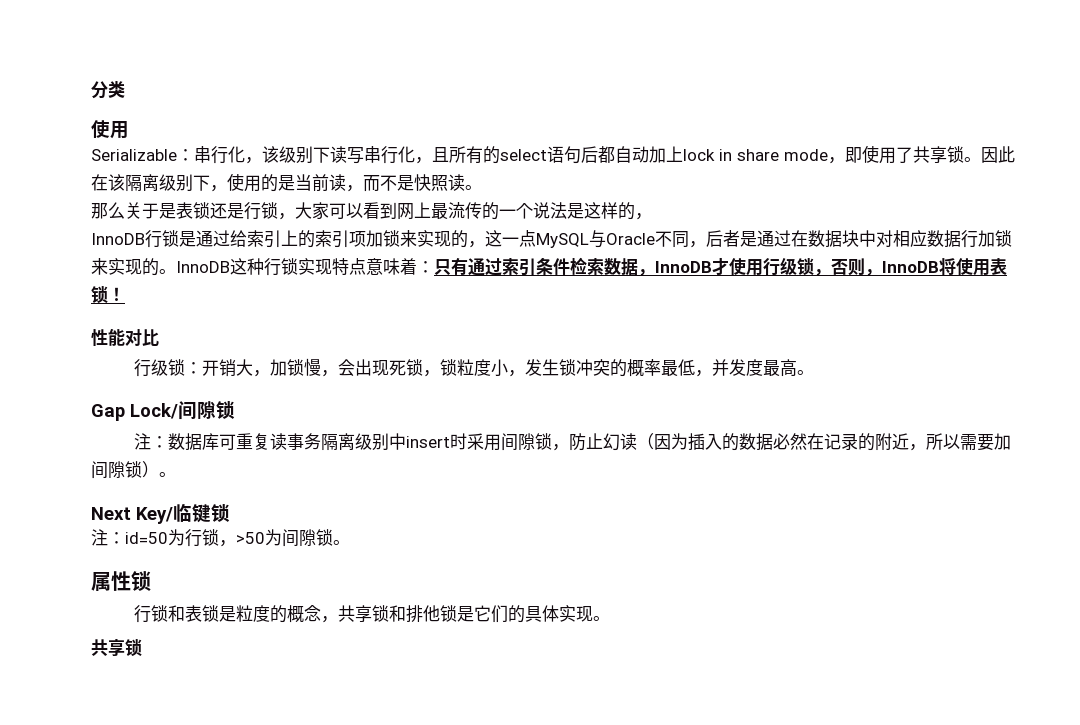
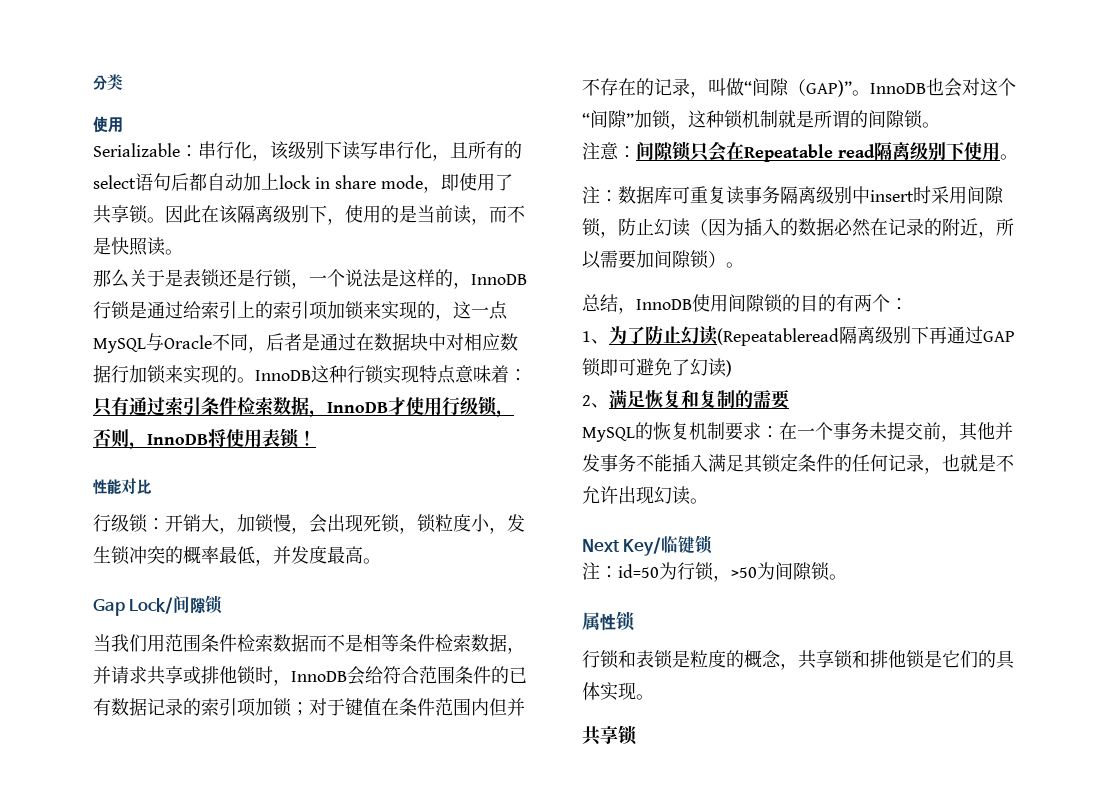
[295,202,499,220] 大家可以看到网上最流传的 -> (309, 285) none
(652, 216) // -> (471, 285) none
(235, 410) none -> [93,634,525,654] [93,666,527,686] [93,698,525,717] [582,78,1016,98] [582,110,940,130] [582,141,1018,162] // 当我们用范围条件检索数据而不是相等条件检索数据，并请求共享或排他锁时，InnoDB会给符合范围条件的已有数据记录的索引项加锁；对于键值在条件范围内但并不存在的记录，叫做“间隙（GAP)”。InnoDB也会对这个“间隙”加锁，这种锁机制就是所谓的间隙锁。 // 注意：间隙锁只会在Repeatable read隔离级别下使用。
(176, 474) none -> [582,294,908,314] [582,325,1015,346] [582,358,732,377] [582,390,790,409] [582,422,1013,442] [582,453,1014,474] [582,486,708,505] // 总结，InnoDB使用间隙锁的目的有两个： // 1、为了防止幻读(Repeatableread隔离级别下再通过GAP锁即可避免了幻读) // 2、满足恢复和复制的需要 // MySQL的恢复机制要求：在一个事务未提交前，其他并发事务不能插入满足其锁定条件的任何记录，也就是不允许出现幻读。

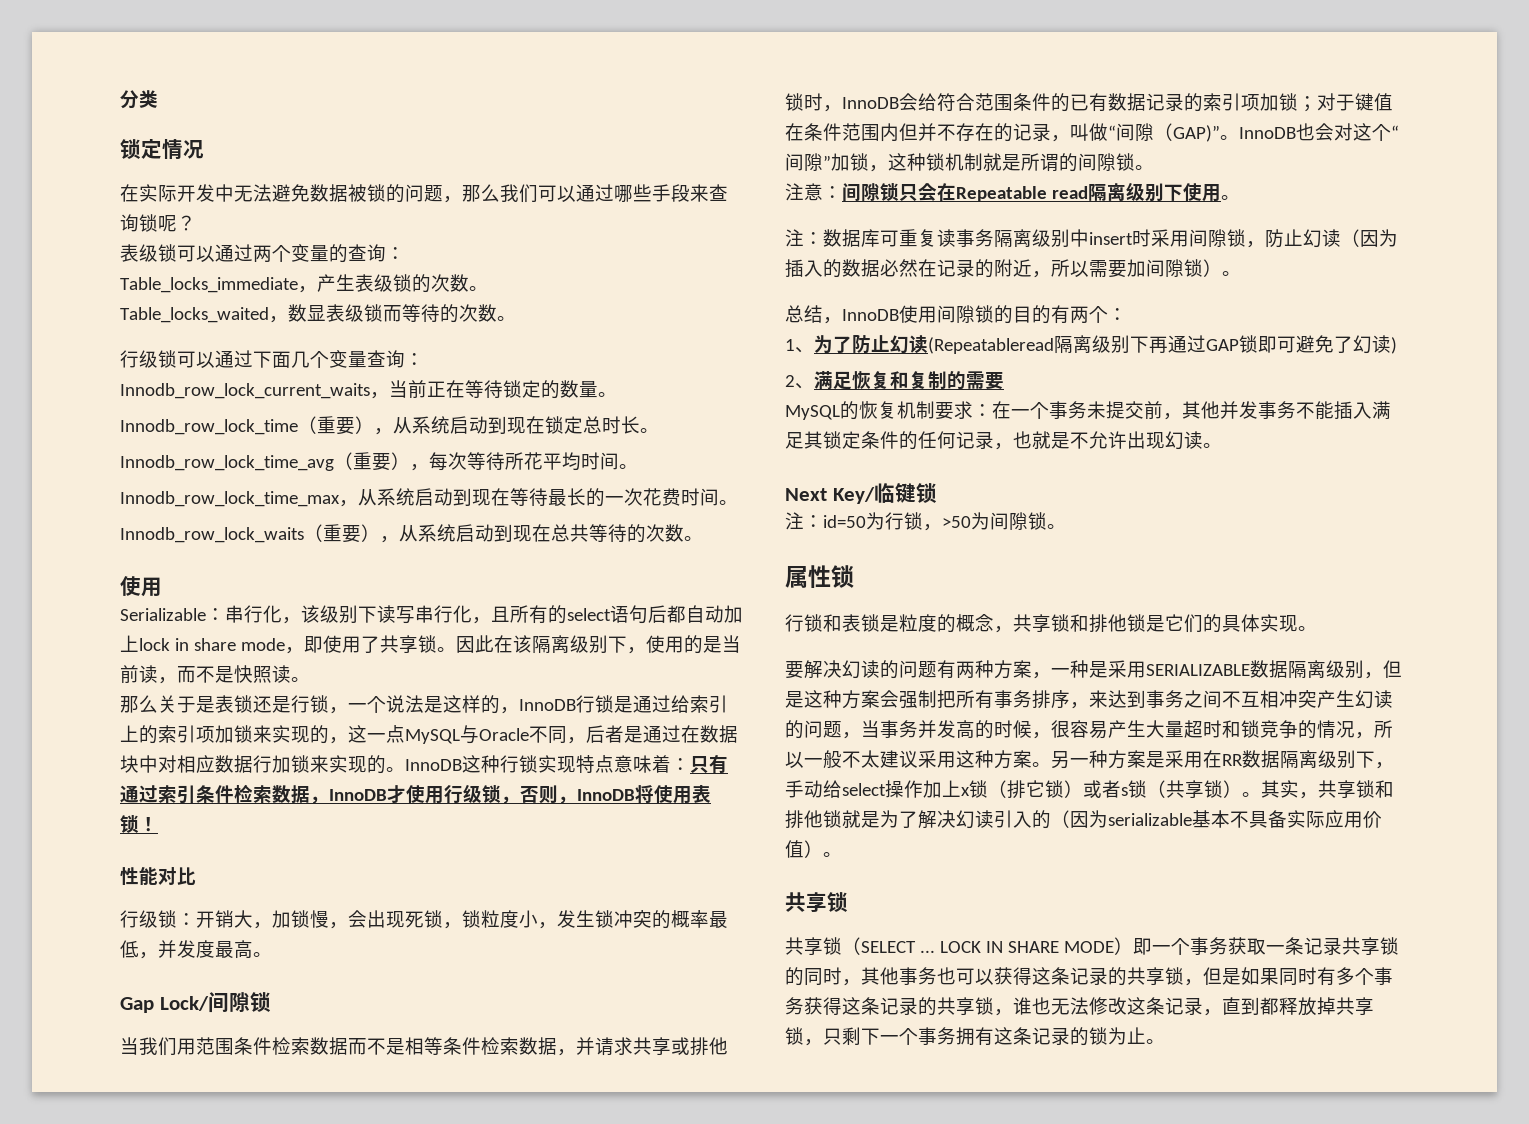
(123, 82) none -> [120,139,204,160] [120,184,728,203] [120,214,196,232] [120,244,405,263] [120,274,488,293] [120,304,516,323] [120,350,424,368] [120,380,617,399] [120,416,659,435] [120,452,638,471] [120,488,738,507] [120,524,703,543] // 锁定情况 // 在实际开发中无法避免数据被锁的问题，那么我们可以通过哪些手段来查询锁呢？ // 表级锁可以通过两个变量的查询： // Table_locks_immediate，产生表级锁的次数。 // Table_locks_waited，数显表级锁而等待的次数。 // 行级锁可以通过下面几个变量查询： // Innodb_row_lock_current_waits，当前正在等待锁定的数量。 // Innodb_row_lock_time（重要），从系统启动到现在锁定总时长。 // Innodb_row_lock_time_avg（重要），每次等待所花平均时间。 // Innodb_row_lock_time_max，从系统启动到现在等待最长的一次花费时间。 // Innodb_row_lock_waits（重要），从系统启动到现在总共等待的次数。
[582,725,637,745] 共享锁 -> [785,660,1402,679] [785,690,1393,709] [785,720,1393,739] [785,750,1394,769] [785,780,1394,799] [785,810,1382,829] [785,840,842,858] [785,892,848,912] [785,937,1399,956] [785,967,1393,986] [785,997,1374,1016] [785,1027,1165,1046] 要解决幻读的问题有两种方案，一种是采用SERIALIZABLE数据隔离级别，但是这种方案会强制把所有事务排序，来达到事务之间不互相冲突产生幻读的问题，当事务并发高的时候，很容易产生大量超时和锁竞争的情况，所以一般不太建议采用这种方案。另一种方案是采用在RR数据隔离级别下，手动给select操作加上x锁（排它锁）或者s锁（共享锁）。其实，共享锁和排他锁就是为了解决幻读引入的（因为serializable基本不具备实际应用价值）。 // 共享锁 // 共享锁（SELECT ... LOCK IN SHARE MODE）即一个事务获取一条记录共享锁的同时，其他事务也可以获得这条记录的共享锁，但是如果同时有多个事务获得这条记录的共享锁，谁也无法修改这条记录，直到都释放掉共享锁，只剩下一个事务拥有这条记录的锁为止。

